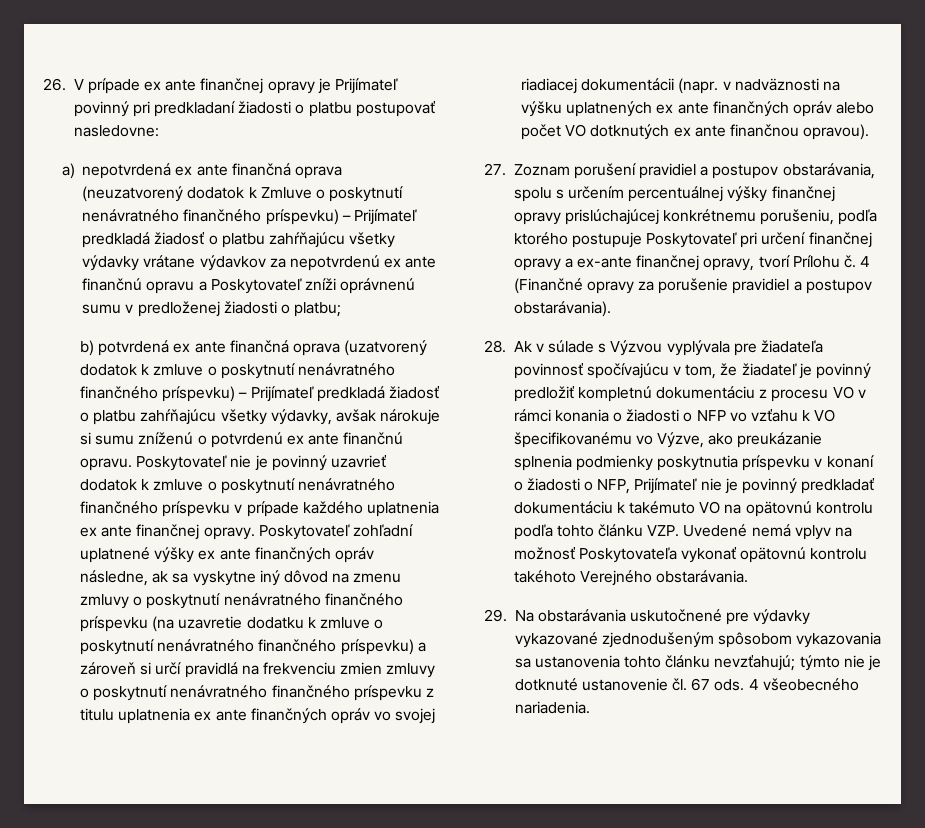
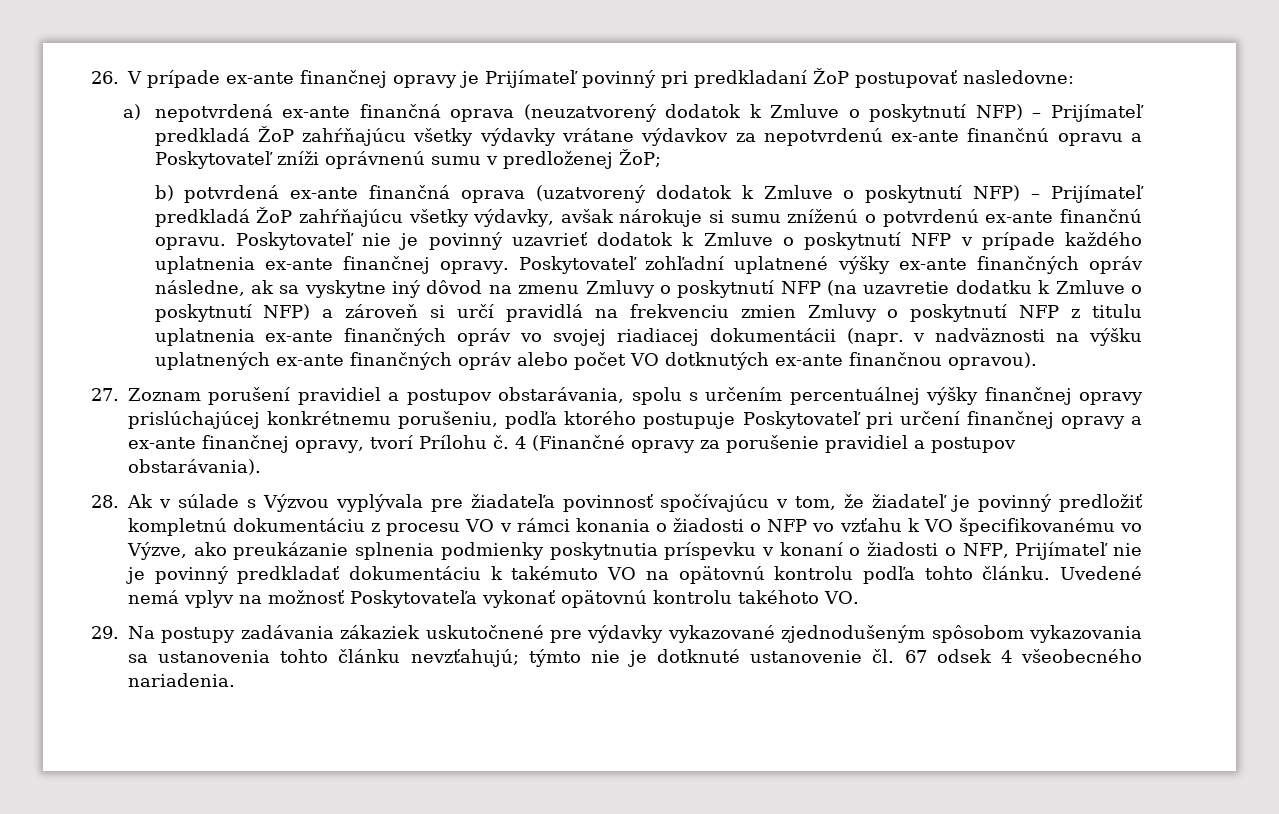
[144,79,197,91] ex ante -> [226,72,294,84] ex-ante
[238,101,352,117] žiadosti o platbu -> [813,68,849,84] ŽoP
[175,164,228,176] ex ante -> [282,106,351,118] ex-ante
[82,209,417,225] [82,232,265,248] nenávratného finančného príspevku) – Prijímateľ predkladá žiadosť o platbu -> [975,104,1144,122] [154,126,294,146] NFP) – Prijímateľ predkladá ŽoP
[384,256,437,268] ex ante -> [891,130,960,142] ex-ante
[223,301,342,317] žiadosti o platbu; -> [618,149,661,167] ŽoP;
[173,341,226,353] ex ante -> [290,187,359,199] ex-ante
[153,363,395,379] [79,386,440,402] [79,410,137,425] zmluve o poskytnutí nenávratného finančného príspevku) – Prijímateľ predkladá žiadosť o platbu -> [763,185,1144,203] [154,207,293,227] Zmluve o poskytnutí NFP) – Prijímateľ predkladá ŽoP
[286,433,340,445] ex ante -> [985,211,1054,223] ex-ante
[153,478,395,494] [79,501,231,517] zmluve o poskytnutí nenávratného finančného príspevku -> [703,232,952,250] Zmluve o poskytnutí NFP
[79,525,133,537] ex ante -> [264,258,333,270] ex-ante
[198,548,251,560] ex ante -> [898,258,967,270] ex-ante
[79,593,403,609] [79,616,148,632] zmluvy o poskytnutí nenávratného finančného príspevku -> [585,280,821,298] Zmluvy o poskytnutí NFP
[319,617,384,629] [79,639,414,655] zmluve o poskytnutí nenávratného finančného príspevku) -> [1055,280,1142,294] [154,304,311,322] Zmluve o poskytnutí NFP)
[386,663,436,678] [79,685,422,701] zmluvy o poskytnutí nenávratného finančného príspevku -> [807,304,1060,322] Zmluvy o poskytnutí NFP
[194,709,247,721] ex ante -> [265,330,334,342] ex-ante
[656,102,709,114] ex ante -> [275,354,344,366] ex-ante
[673,125,726,137] ex ante -> [774,354,843,366] ex-ante
[598,524,680,537] článku VZP. -> [982,566,1051,580] článku.
[579,570,749,586] Verejného obstarávania. -> [823,591,859,604] VO.
[537,609,626,622] obstarávania -> [161,625,421,643] postupy zadávania zákaziek
[714,679,745,691] ods. -> [936,649,992,663] odsek

